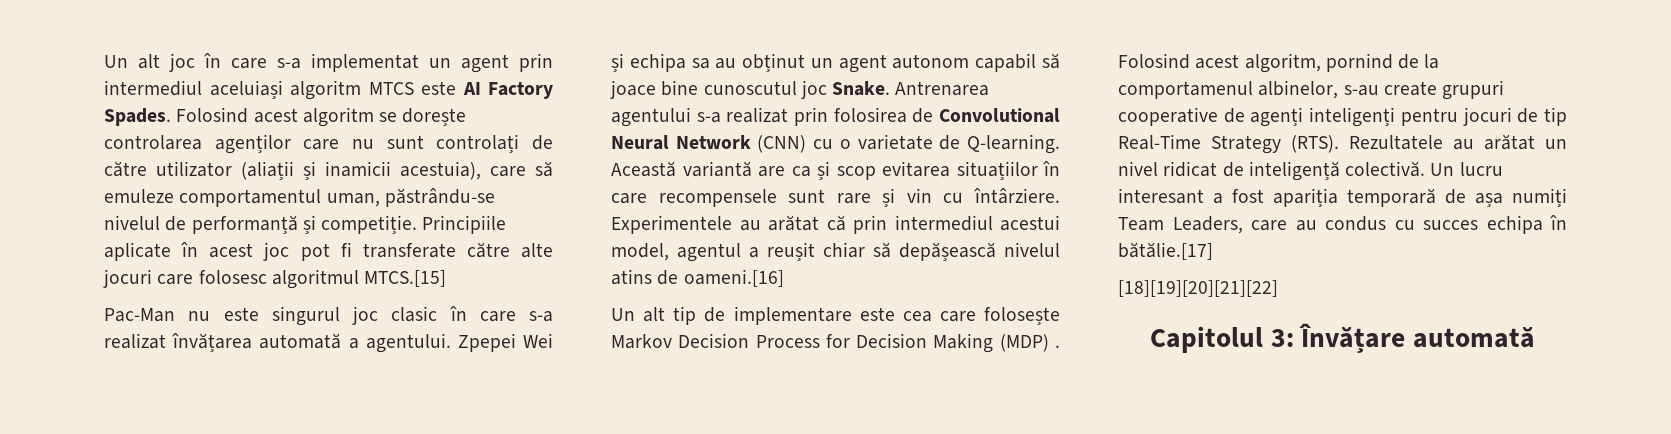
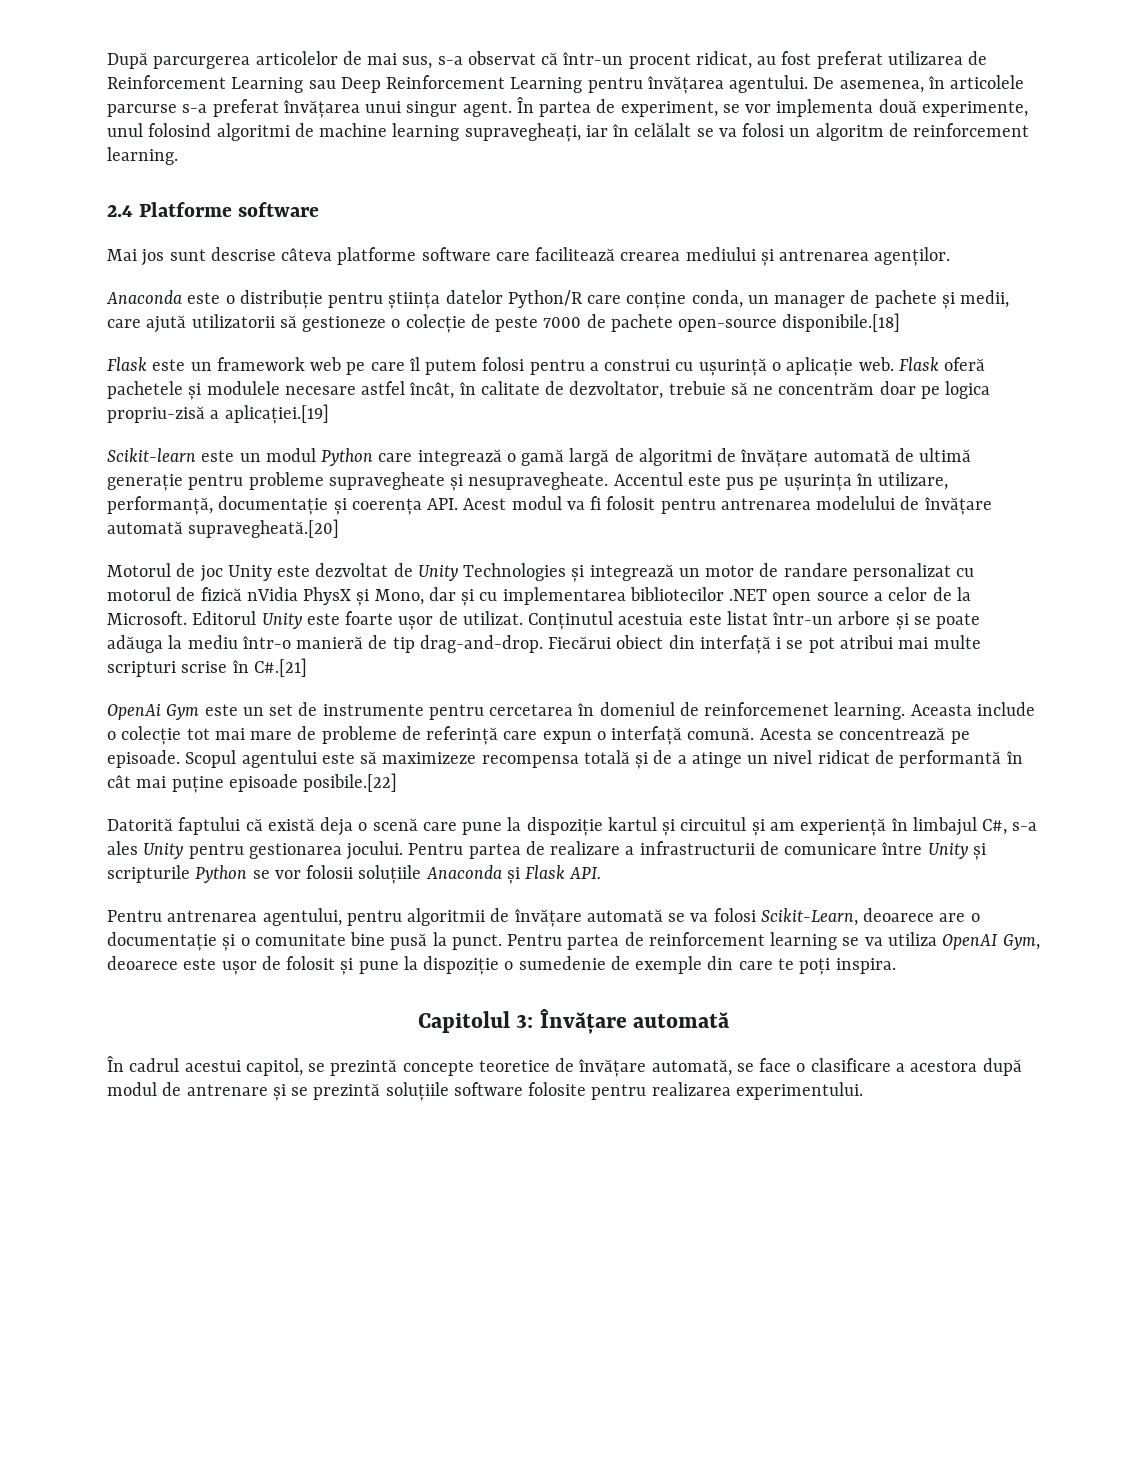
[104,53,553,73] [104,80,553,100] [104,107,467,127] [104,134,553,154] [104,161,553,180] [104,188,495,207] [104,215,507,234] [104,242,553,261] [103,269,447,289] [104,306,553,326] [104,333,553,353] [611,53,1060,73] [610,80,990,99] [611,107,1060,127] [611,134,1060,154] [611,161,1060,180] [611,188,1060,207] [611,215,1060,234] [611,242,1060,262] [611,269,784,287] [611,306,1060,325] [611,333,1060,353] [1118,53,1440,73] [1118,80,1505,100] [1118,107,1567,127] [1118,134,1567,154] [1118,161,1503,181] [1118,188,1567,207] [1118,215,1567,234] [1118,242,1213,260] [1118,280,1278,297] [1150,323,1535,353] Un alt joc în care s-a implementat un agent prin intermediul aceluiași algoritm MTCS este AI Factory Spades. Folosind acest algoritm se dorește controlarea agenților care nu sunt controlați de către utilizator (aliații și inamicii acestuia), care să emuleze comportamentul uman, păstrându-se nivelul de performanță și competiție. Principiile aplicate în acest joc pot fi transferate către alte jocuri care folosesc algoritmul MTCS.[15] // Pac-Man nu este singurul joc clasic în care s-a realizat învățarea automată a agentului. Zpepei Wei și echipa sa au obținut un agent autonom capabil să joace bine cunoscutul joc Snake. Antrenarea agentului s-a realizat prin folosirea de Convolutional Neural Network (CNN) cu o varietate de Q-learning. Această variantă are ca și scop evitarea situațiilor în care recompensele sunt rare și vin cu întârziere. Experimentele au arătat că prin intermediul acestui model, agentul a reușit chiar să depășească nivelul atins de oameni.[16] // Un alt tip de implementare este cea care folosește Markov Decision Process for Decision Making (MDP) . Folosind acest algoritm, pornind de la comportamenul albinelor, s-au create grupuri cooperative de agenți inteligenți pentru jocuri de tip Real-Time Strategy (RTS). Rezultatele au arătat un nivel ridicat de inteligență colectivă. Un lucru interesant a fost apariția temporară de așa numiți Team Leaders, care au condus cu succes echipa în bătălie.[17] // [18][19][20][21][22] // Capitolul 3: Învățare automată -> [107,51,988,69] [107,75,1025,94] [107,97,1028,118] [107,123,1030,142] [107,147,178,165] [107,202,320,217] [107,247,951,266] [106,290,1010,309] [107,313,901,333] [107,357,986,376] [107,381,991,400] [107,404,329,424] [107,448,972,467] [107,472,949,491] [107,496,992,515] [107,519,340,538] [107,563,975,582] [107,587,971,606] [107,611,981,630] [107,635,981,654] [107,658,307,677] [107,702,1035,720] [107,726,970,745] [107,750,1023,769] [107,773,398,793] [107,817,1038,836] [107,841,986,860] [107,865,602,884] [107,908,980,927] [107,932,1040,951] [107,956,896,975] [417,1009,731,1034] [107,1056,1022,1077] [107,1082,863,1101] După parcurgerea articolelor de mai sus, s-a observat că într-un procent ridicat, au fost preferat utilizarea de Reinforcement Learning sau Deep Reinforcement Learning pentru învățarea agentului. De asemenea, în articolele parcurse s-a preferat învățarea unui singur agent. În partea de experiment, se vor implementa două experimente, unul folosind algoritmi de machine learning supravegheați, iar în celălalt se va folosi un algoritm de reinforcement learning. // 2.4 Platforme software // Mai jos sunt descrise câteva platforme software care facilitează crearea mediului și antrenarea agenților. // Anaconda este o distribuție pentru știința datelor Python/R care conține conda, un manager de pachete și medii, care ajută utilizatorii să gestioneze o colecție de peste 7000 de pachete open-source disponibile.[18] // Flask este un framework web pe care îl putem folosi pentru a construi cu ușurință o aplicație web. Flask oferă pachetele și modulele necesare astfel încât, în calitate de dezvoltator, trebuie să ne concentrăm doar pe logica propriu-zisă a aplicației.[19] // Scikit-learn este un modul Python care integrează o gamă largă de algoritmi de învățare automată de ultimă generație pentru probleme supravegheate și nesupravegheate. Accentul este pus pe ușurința în utilizare, performanță, documentație și coerența API. Acest modul va fi folosit pentru antrenarea modelului de învățare automată supravegheată.[20] // Motorul de joc Unity este dezvoltat de Unity Technologies și integrează un motor de randare personalizat cu motorul de fizică nVidia PhysX și Mono, dar și cu implementarea bibliotecilor .NET open source a celor de la Microsoft. Editorul Unity este foarte ușor de utilizat. Conținutul acestuia este listat într-un arbore și se poate adăuga la mediu într-o manieră de tip drag-and-drop. Fiecărui obiect din interfață i se pot atribui mai multe scripturi scrise în C#.[21] // OpenAi Gym este un set de instrumente pentru cercetarea în domeniul de reinforcemenet learning. Aceasta include o colecție tot mai mare de probleme de referință care expun o interfață comună. Acesta se concentrează pe episoade. Scopul agentului este să maximizeze recompensa totală și de a atinge un nivel ridicat de performantă în cât mai puține episoade posibile.[22] // Datorită faptului că există deja o scenă care pune la dispoziție kartul și circuitul și am experiență în limbajul C#, s-a ales Unity pentru gestionarea jocului. Pentru partea de realizare a infrastructurii de comunicare între Unity și scripturile Python se vor folosii soluțiile Anaconda și Flask API. // Pentru antrenarea agentului, pentru algoritmii de învățare automată se va folosi Scikit-Learn, deoarece are o documentație și o comunitate bine pusă la punct. Pentru partea de reinforcement learning se va utiliza OpenAI Gym, deoarece este ușor de folosit și pune la dispoziție o sumedenie de exemple din care te poți inspira. // Capitolul 3: Învățare automată // În cadrul acestui capitol, se prezintă concepte teoretice de învățare automată, se face o clasificare a acestora după modul de antrenare și se prezintă soluțiile software folosite pentru realizarea experimentului.

